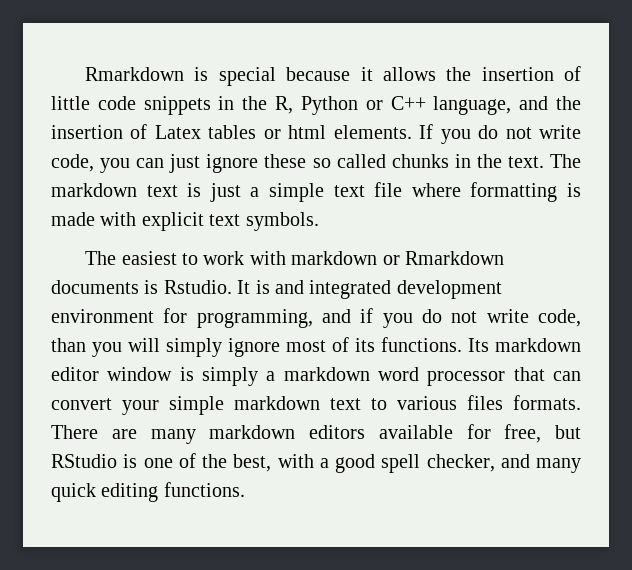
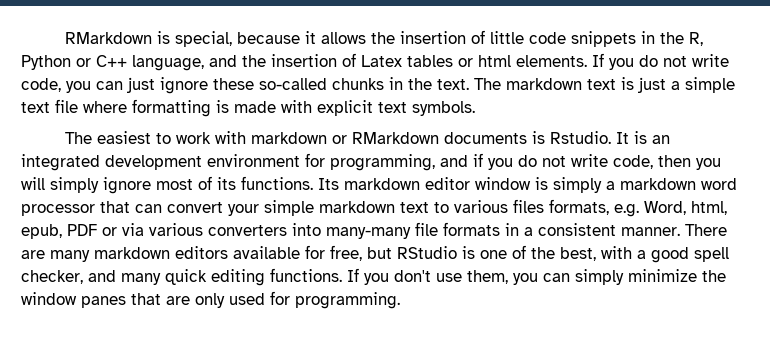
[85,67,276,86] Rmarkdown is special -> [64,31,232,47] RMarkdown is special,
[312,154,386,168] so called -> [259,78,327,90] so-called
[404,251,504,265] Rmarkdown -> [351,132,439,144] RMarkdown
[275,280,304,294] and -> [651,135,670,144] an
[51,338,86,352] than -> [658,155,691,167] then
[513,395,581,410] formats. -> [549,199,727,217] [21,222,680,239] formats, e.g. Word, html, epub, PDF or via various converters into many-many file formats in a consistent manner.
(245, 489) none -> [347,268,726,285] [21,291,400,309] If you don't use them, you can simply minimize the window panes that are only used for programming.

